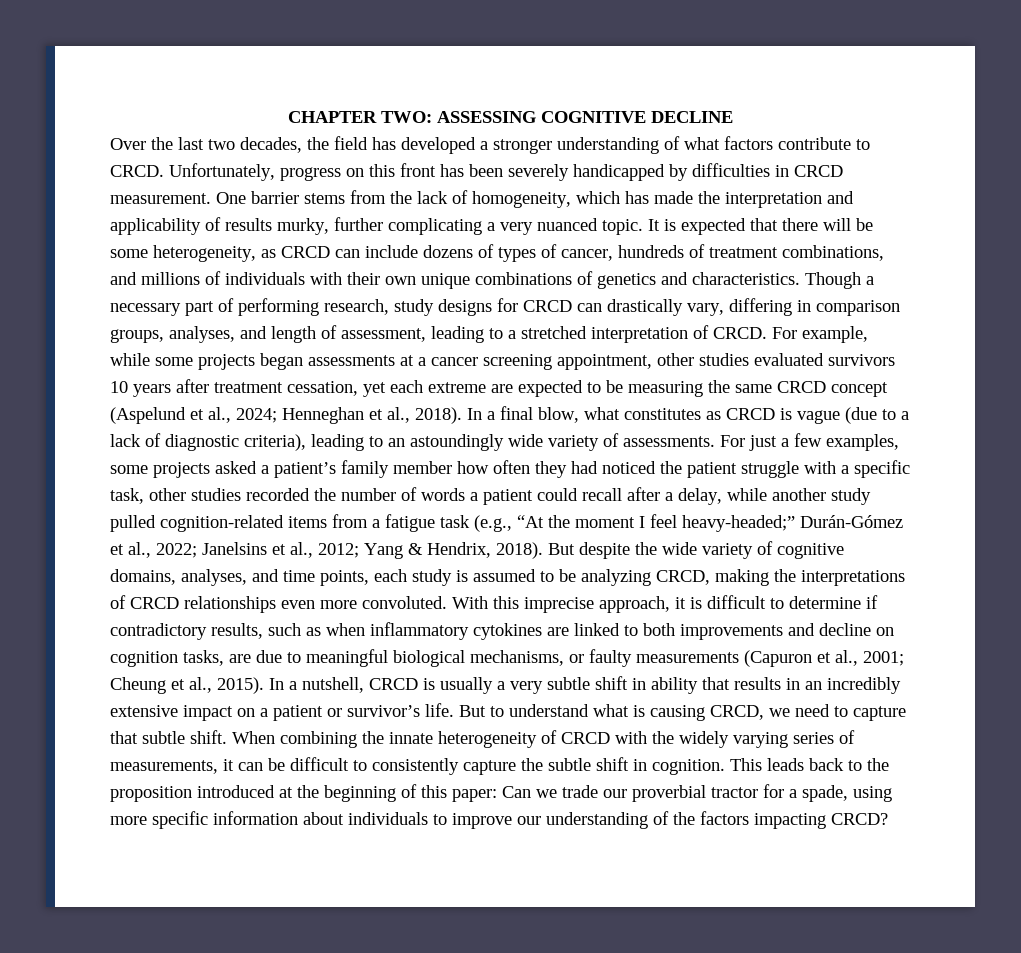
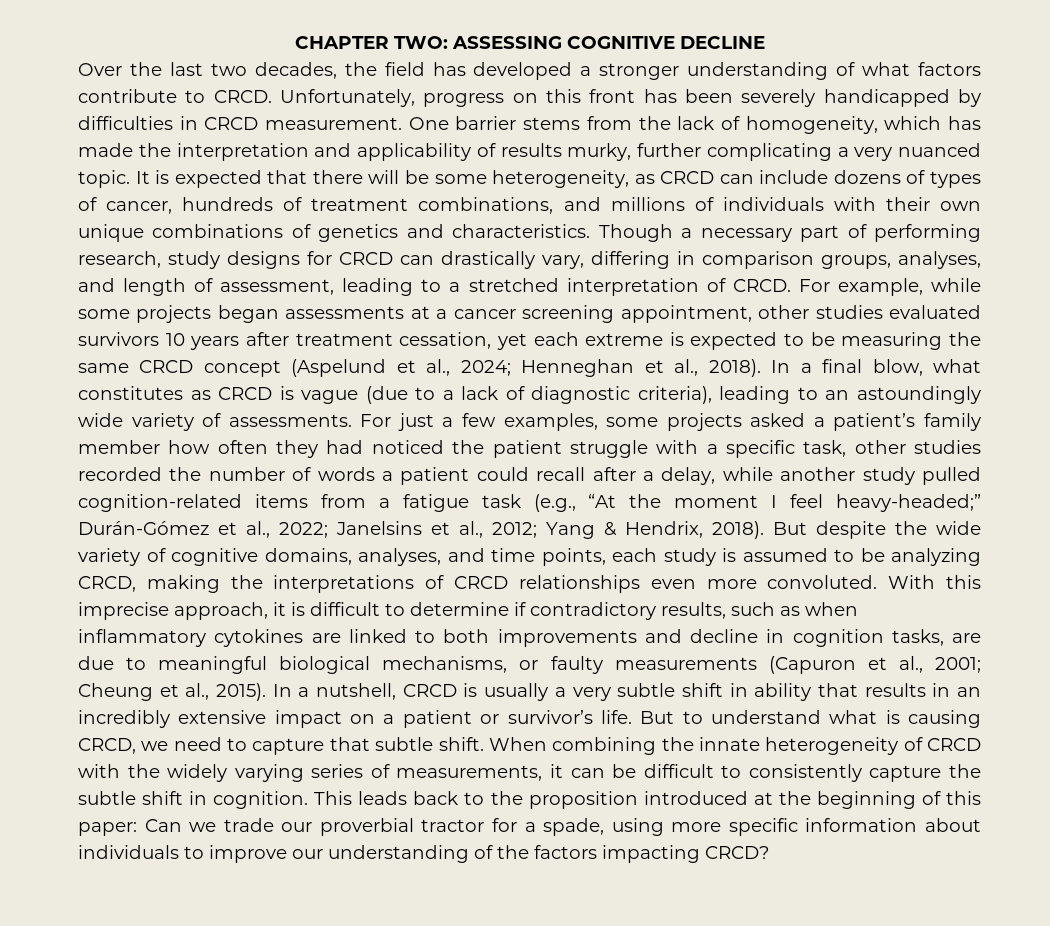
[491,384,513,393] are -> [669,332,684,346] is
[876,627,894,636] on -> [766,629,785,643] in

